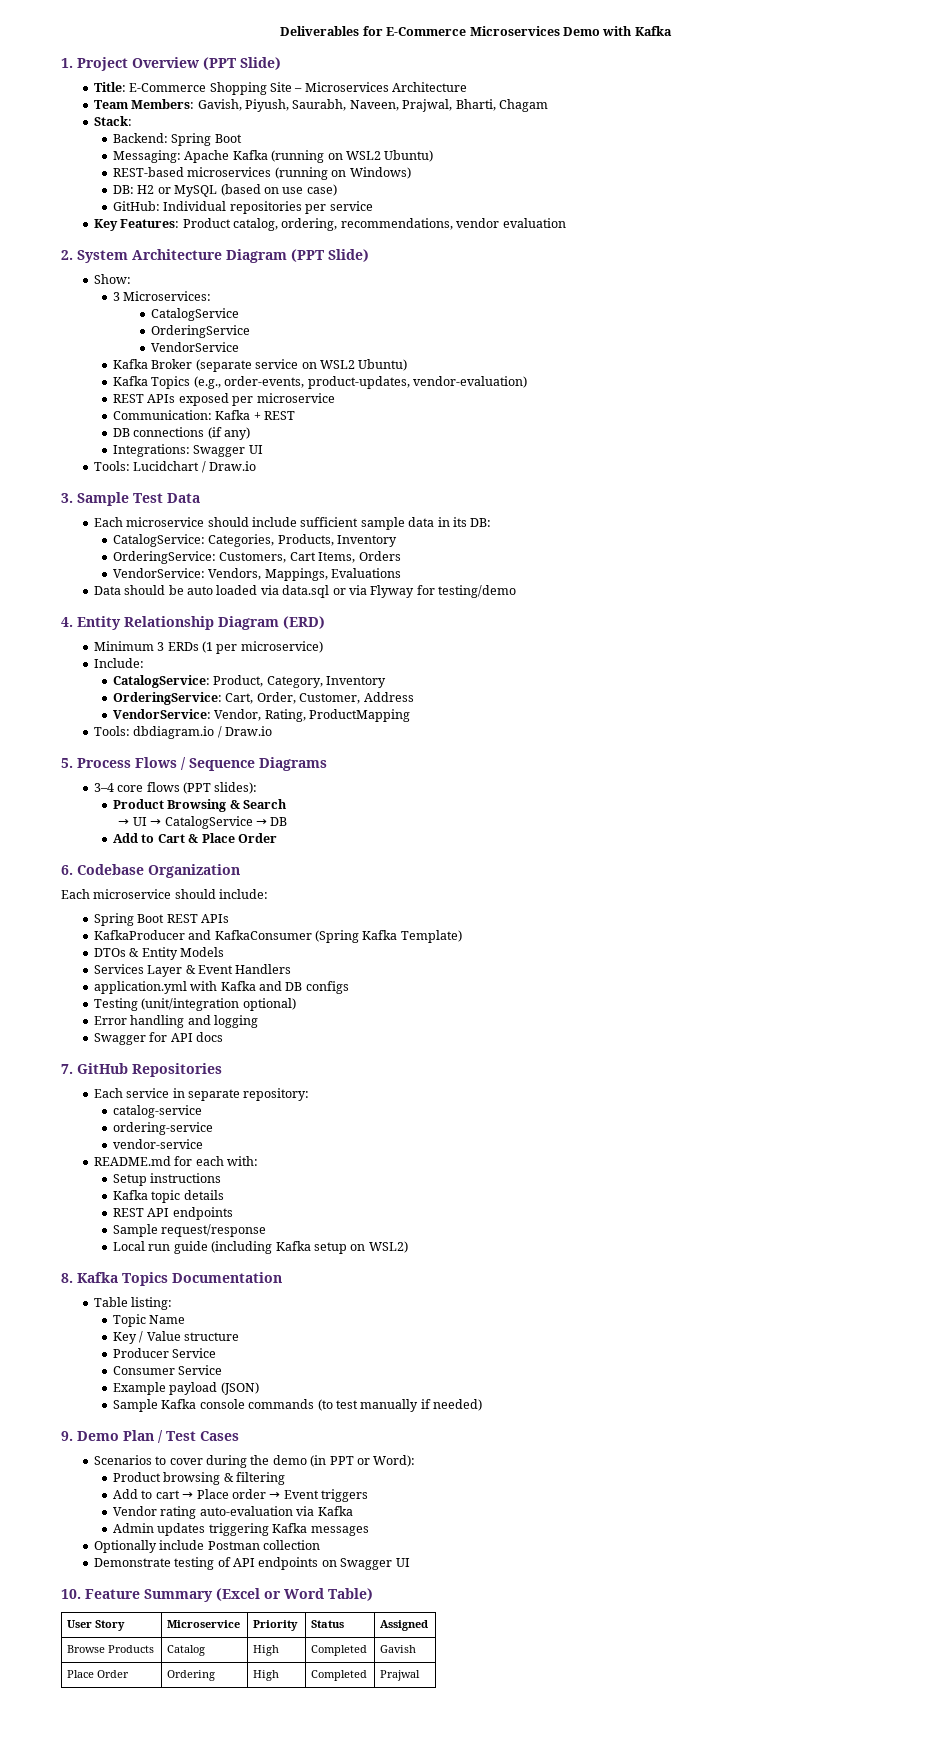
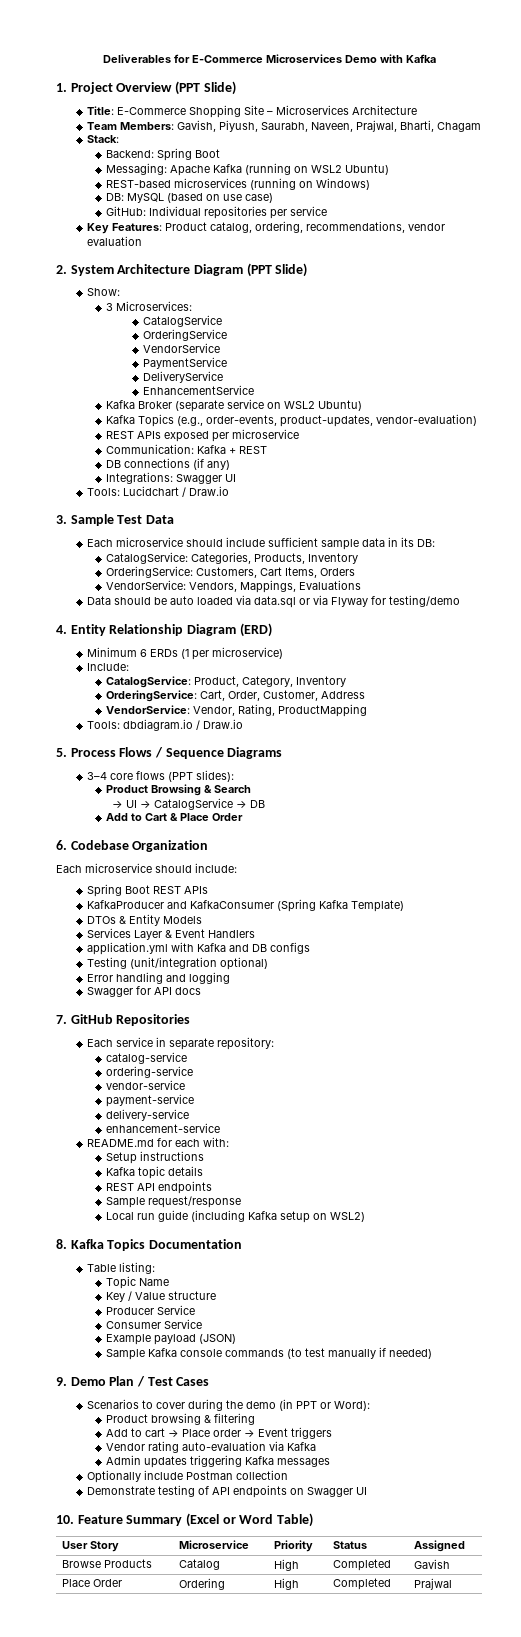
[137,185,171,194] H2 or -> (124, 197) none
(240, 347) none -> [142,357,227,369] [142,371,223,383] [142,385,254,395] // PaymentService // DeliveryService // EnhancementService
[157,642,165,651] 3 -> [139,649,147,657] 6
(204, 1144) none -> [105,1094,194,1107] [105,1109,189,1121] [105,1123,220,1133] // payment-service // delivery-service // enhancement-service

